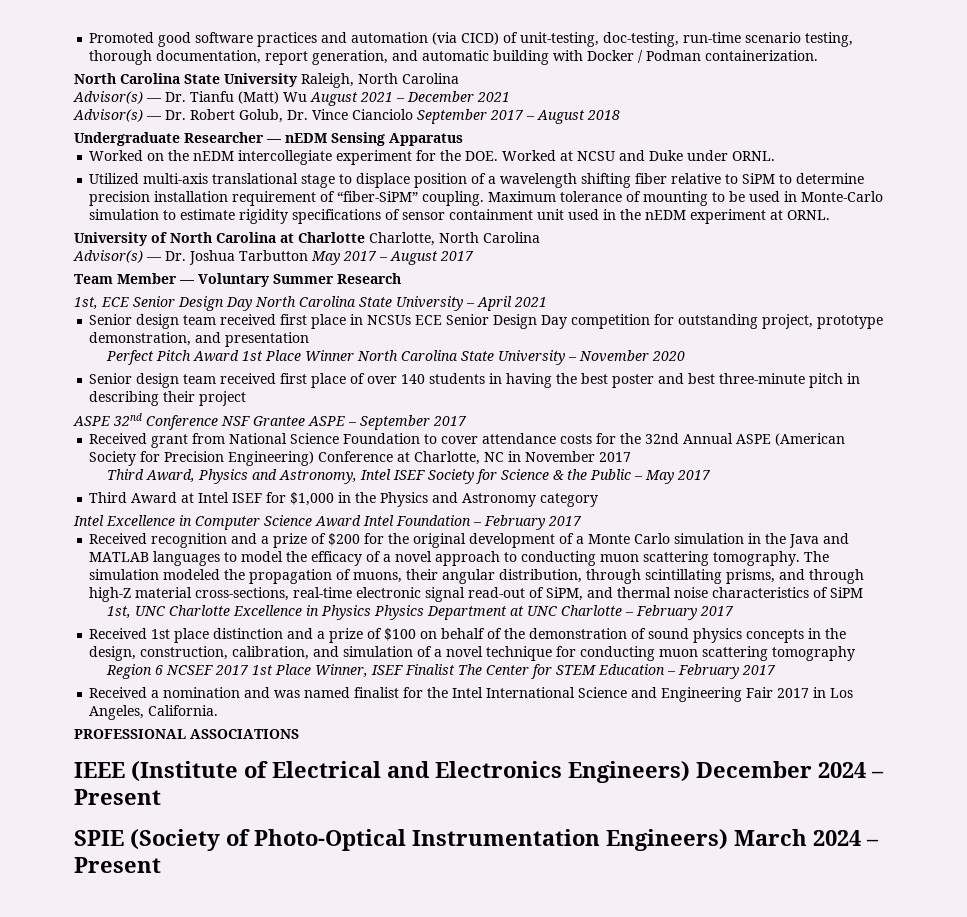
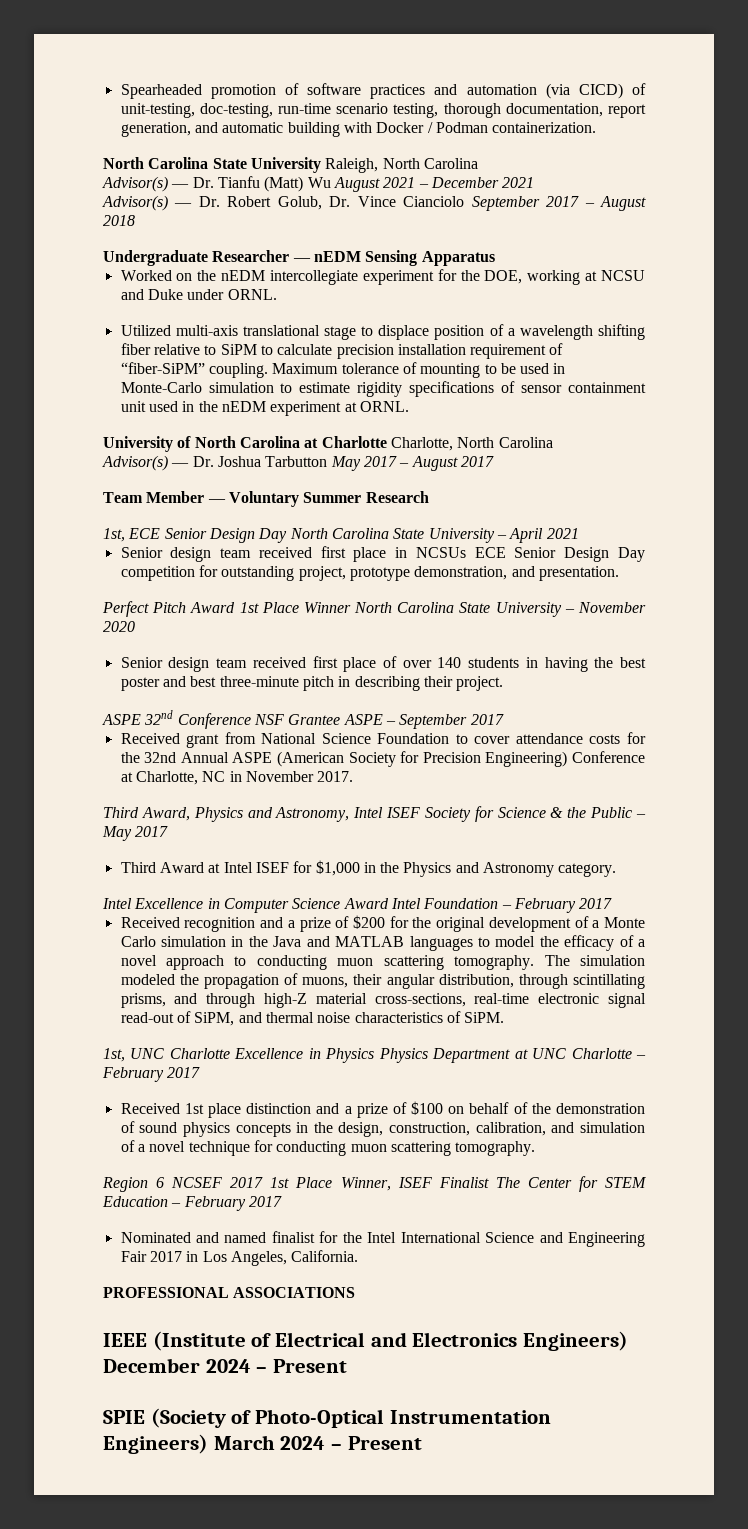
[89,32,192,47] Promoted good -> [120,83,299,99] Spearheaded promotion of
[465,150,557,161] DOE. Worked -> [484,270,581,285] DOE, working
[796,173,865,184] determine -> [277,344,333,355] calculate
[225,332,310,347] presentation -> [538,566,619,581] presentation.
[199,391,247,406] project -> [456,676,504,691] project.
[599,452,632,462] 2017 -> [317,771,354,782] 2017.
[540,493,599,507] category -> [558,863,617,877] category.
[830,587,864,598] SiPM -> [464,1012,505,1023] SiPM.
[772,646,856,661] tomography -> [455,1141,536,1156] tomography.
[89,687,301,698] Received a nomination and was -> [120,1232,220,1243] Nominated and

